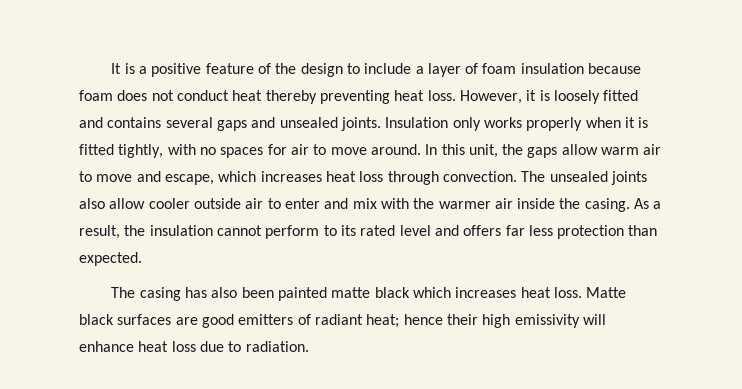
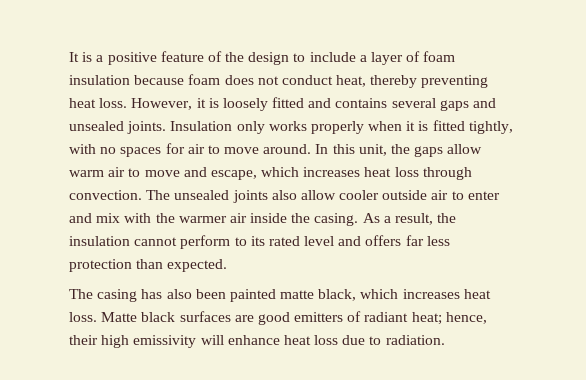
[232,90,263,101] heat -> [336,75,367,87] heat,
[374,287,410,298] black -> [318,289,357,301] black,
[403,314,443,325] hence -> [445,312,487,324] hence,

